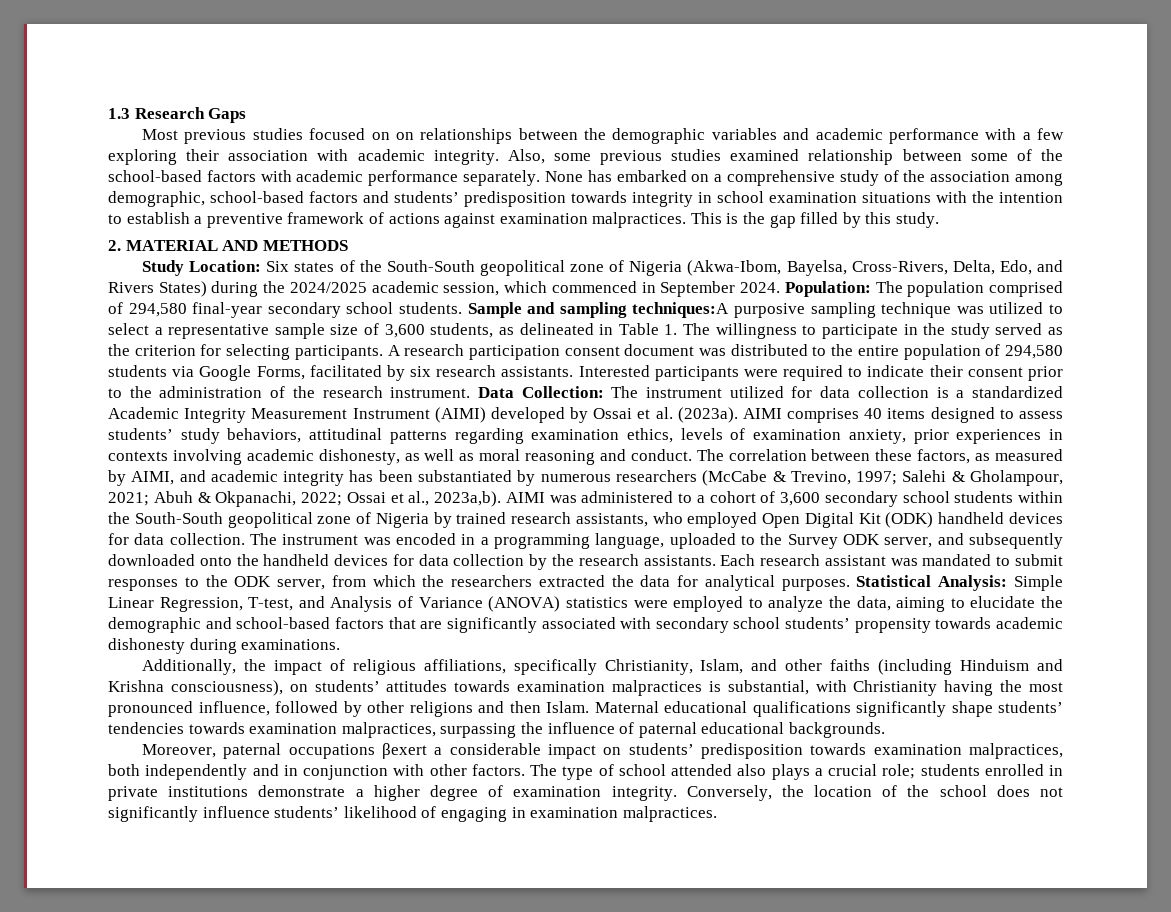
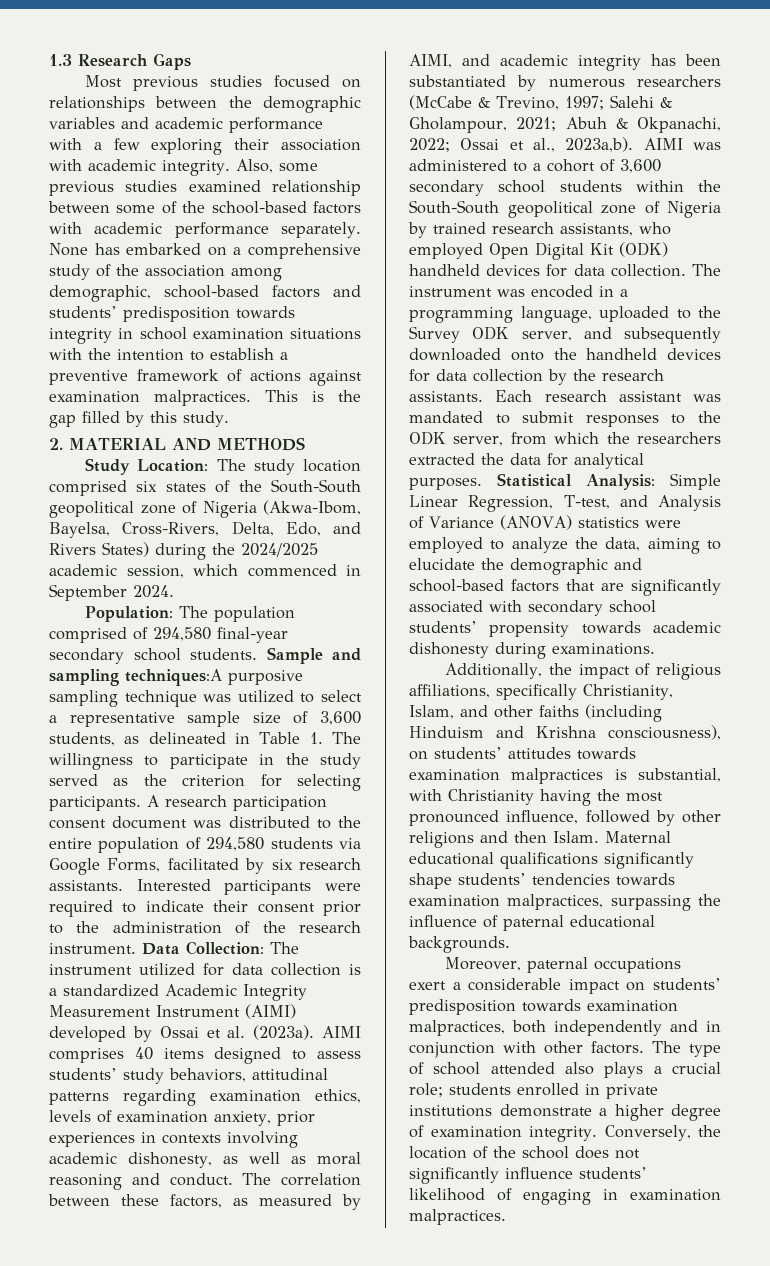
[395,132,414,140] on -> (361, 83) none
[266,261,290,272] Six -> [216,459,361,475] [49,480,158,496] The study location comprised six
(781, 287) none -> (174, 591) //
[382,743,428,759] βexert -> [409,981,446,990] exert

